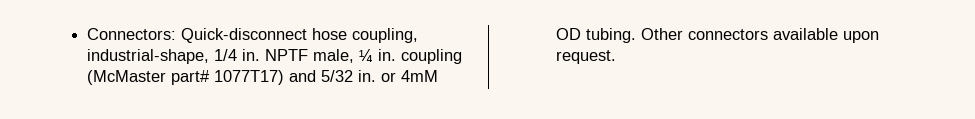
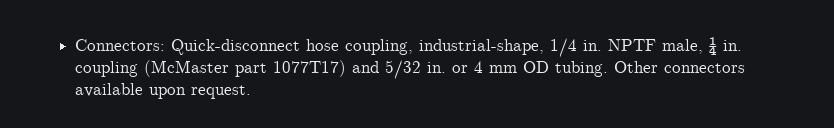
[170,70,210,85] part# -> [234,63,267,77] part
[400,70,438,82] 4mM -> [473,61,517,73] 4 mm

